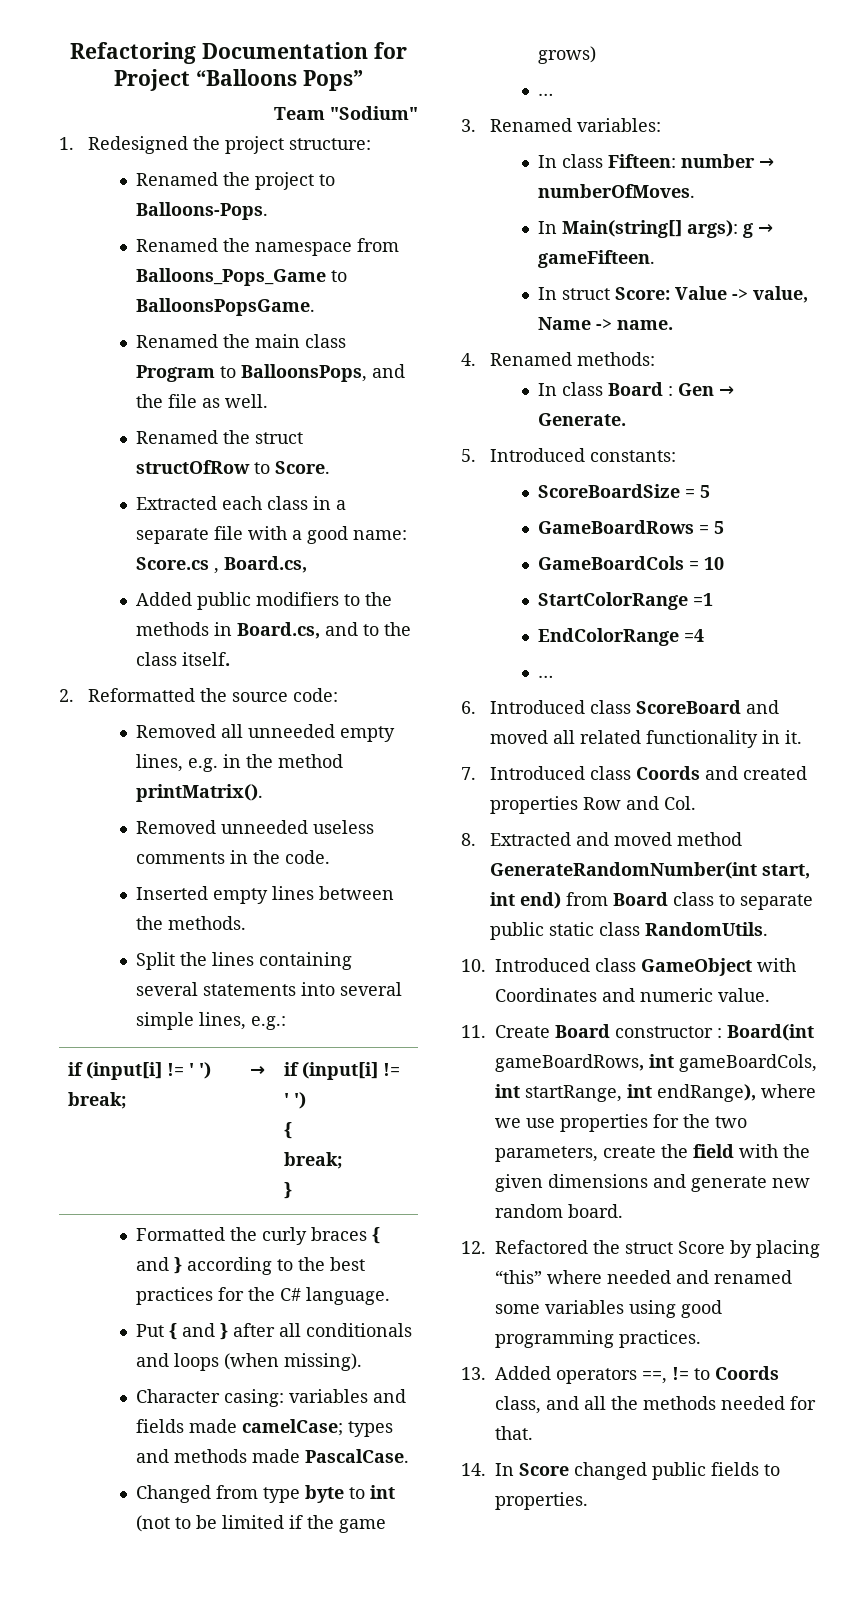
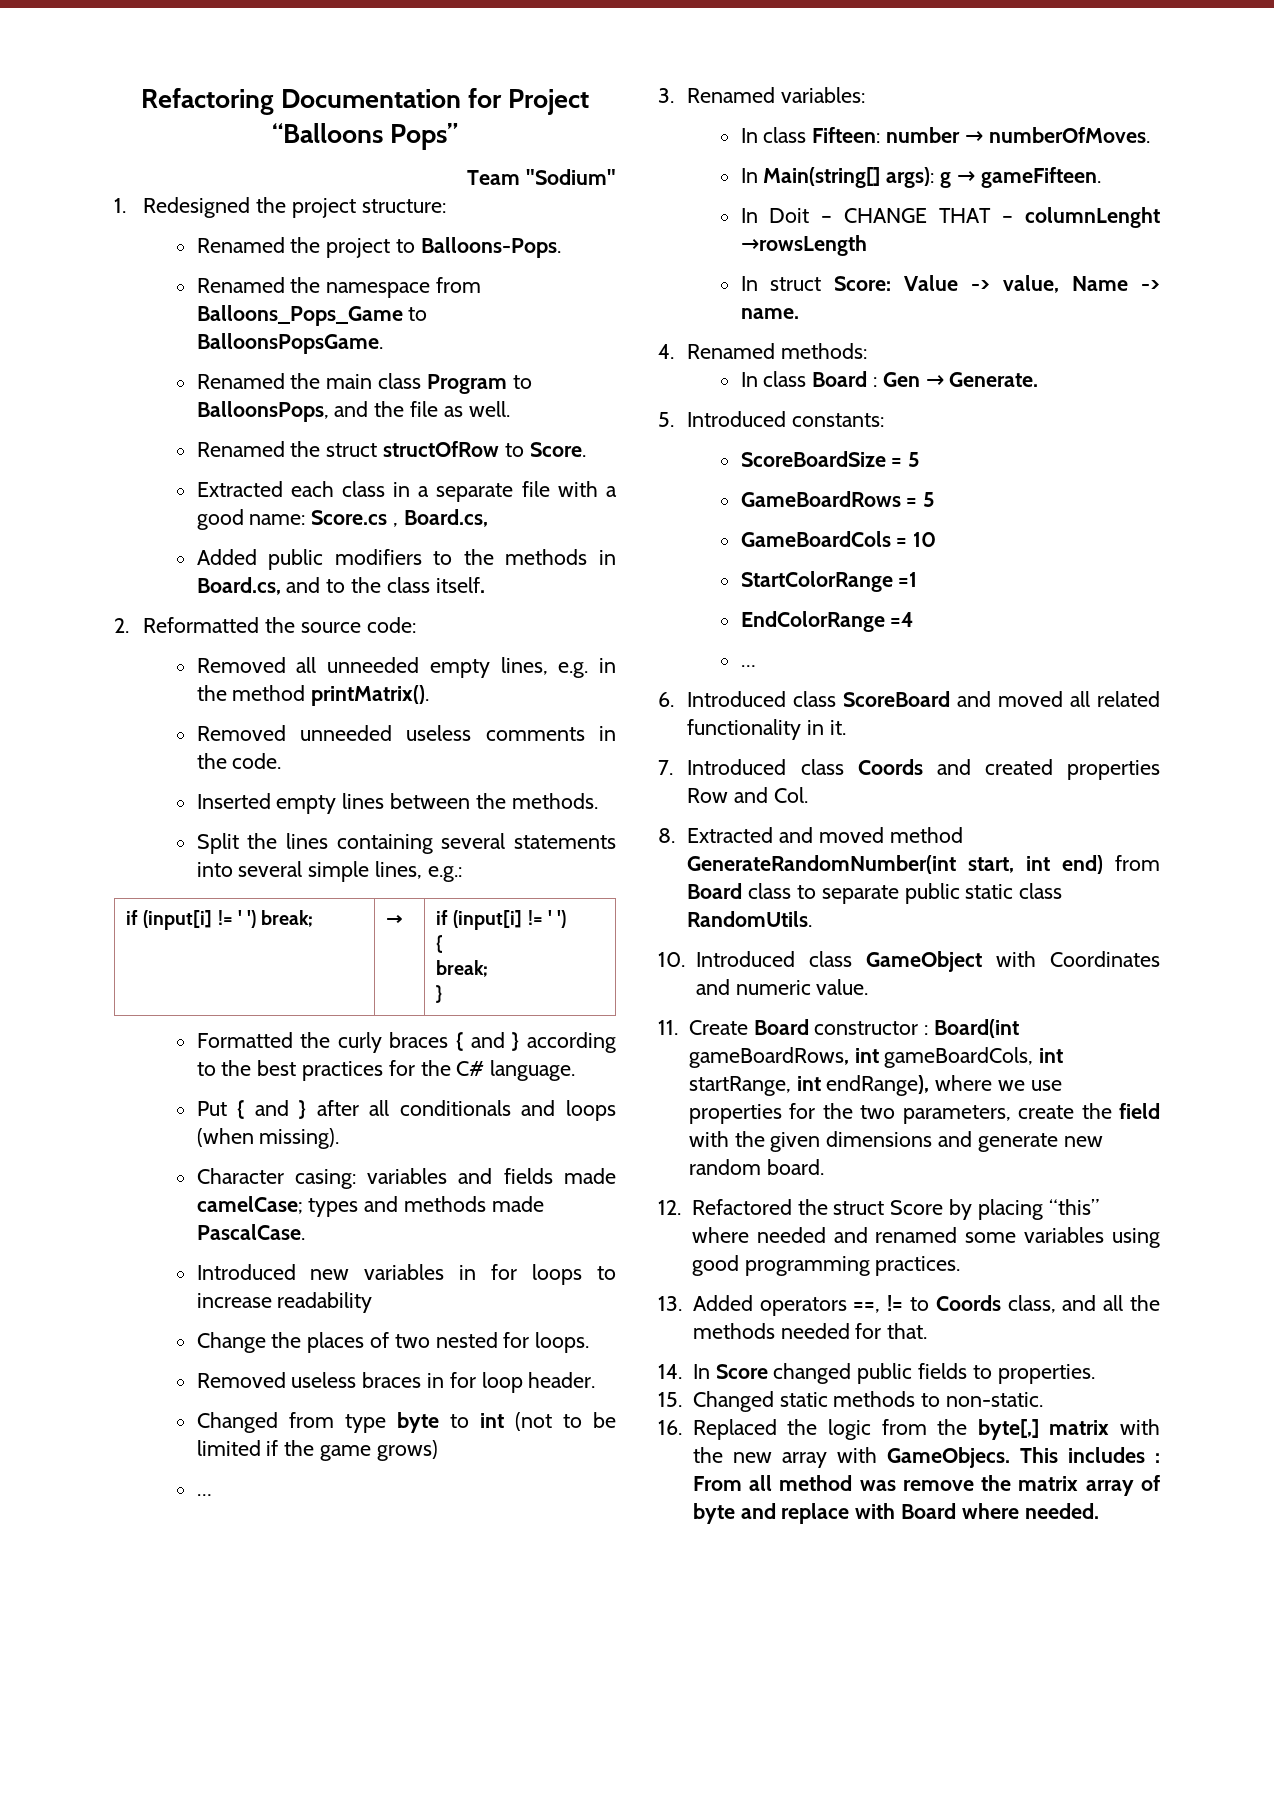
(410, 1456) none -> [196,1264,617,1285] [196,1292,373,1313] [196,1332,590,1353] [196,1372,596,1393] // Introduced new variables in for loops to increase readability // Change the places of two nested for loops. // Removed useless braces in for loop header.
(656, 259) none -> [740,207,1160,228] [740,235,867,256] // In Doit – CHANGE THAT – columnLenght →rowsLength
(588, 1501) none -> [658,1391,1043,1412] [658,1419,1160,1440] [692,1447,1160,1468] [692,1475,1160,1496] [692,1503,1099,1524] // 15. Changed static methods to non-static. // 16. Replaced the logic from the byte[,] matrix with the new array with GameObjecs. This includes : From all method was remove the matrix array of byte and replace with Board where needed.

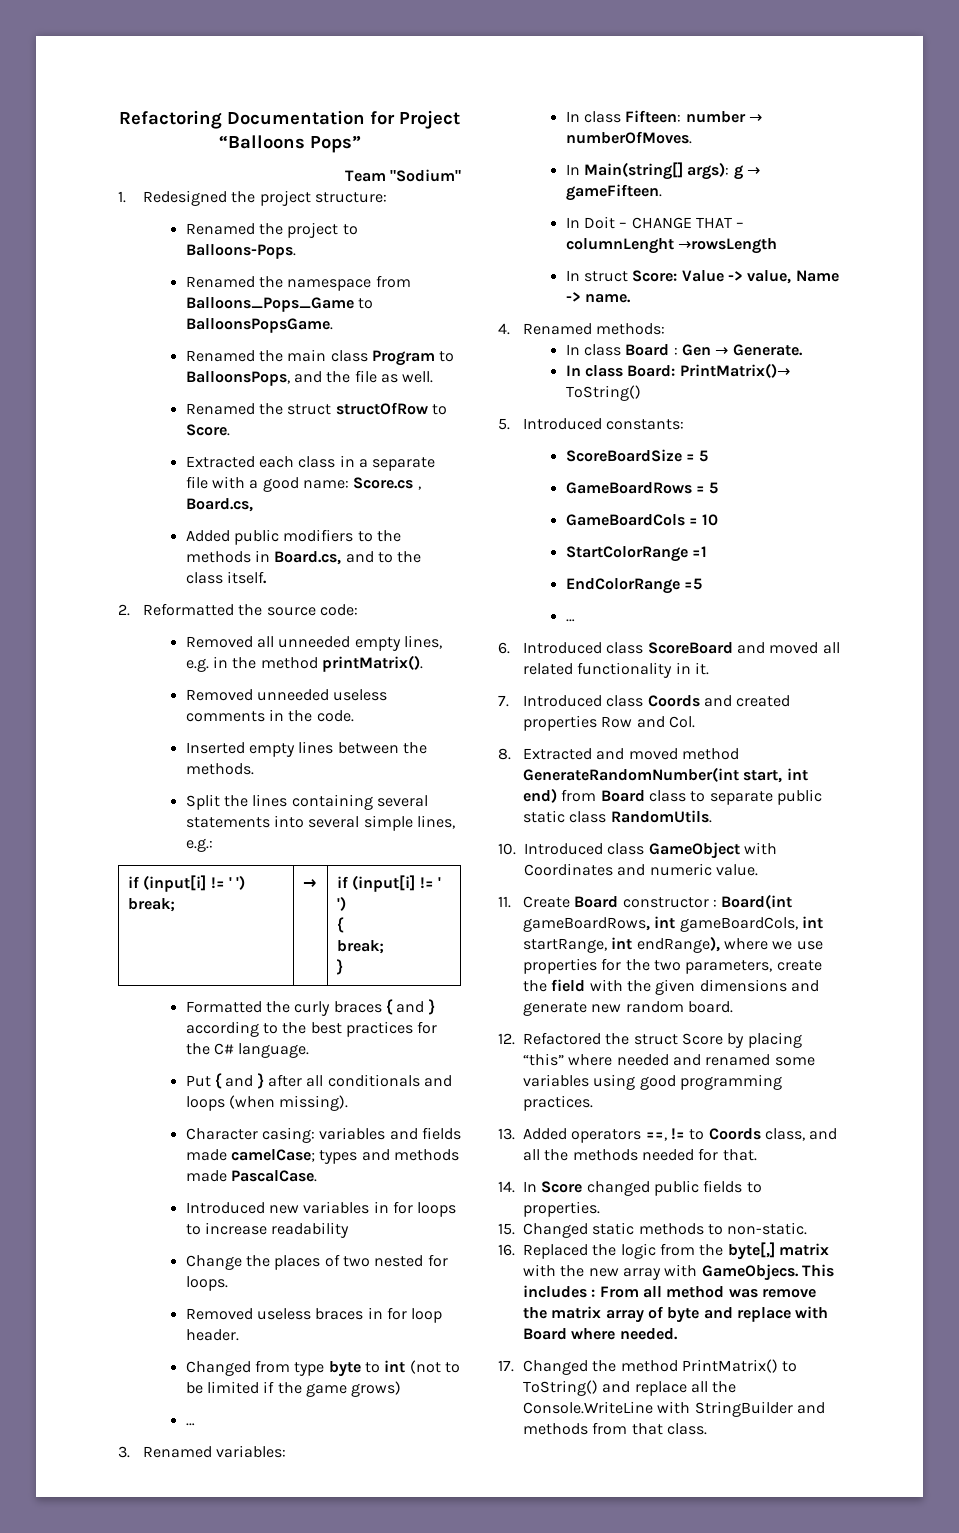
(1039, 379) none -> [565,363,790,378] [565,385,641,401] // In class Board: PrintMatrix()→ ToString()
[890,612,914,627] =4 -> [684,578,703,590] =5
(1099, 1511) none -> [498,1359,798,1375] [523,1380,737,1396] [523,1401,826,1417] [523,1422,708,1435] // 17. Changed the method PrintMatrix() to ToString() and replace all the Console.WriteLine with StringBuilder and methods from that class.

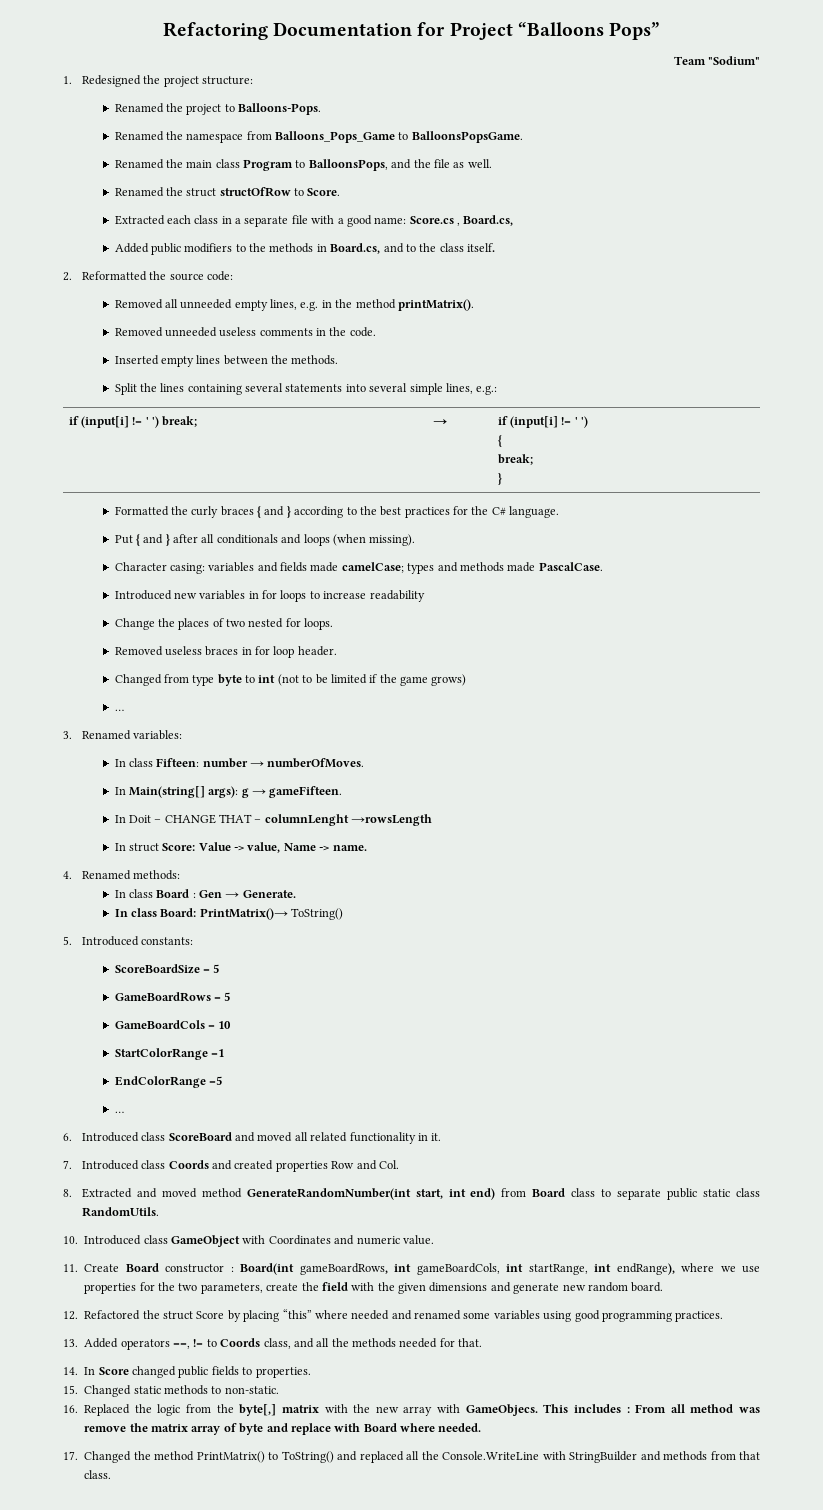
[634,1381,687,1396] replace -> [359,1451,404,1463] replaced

